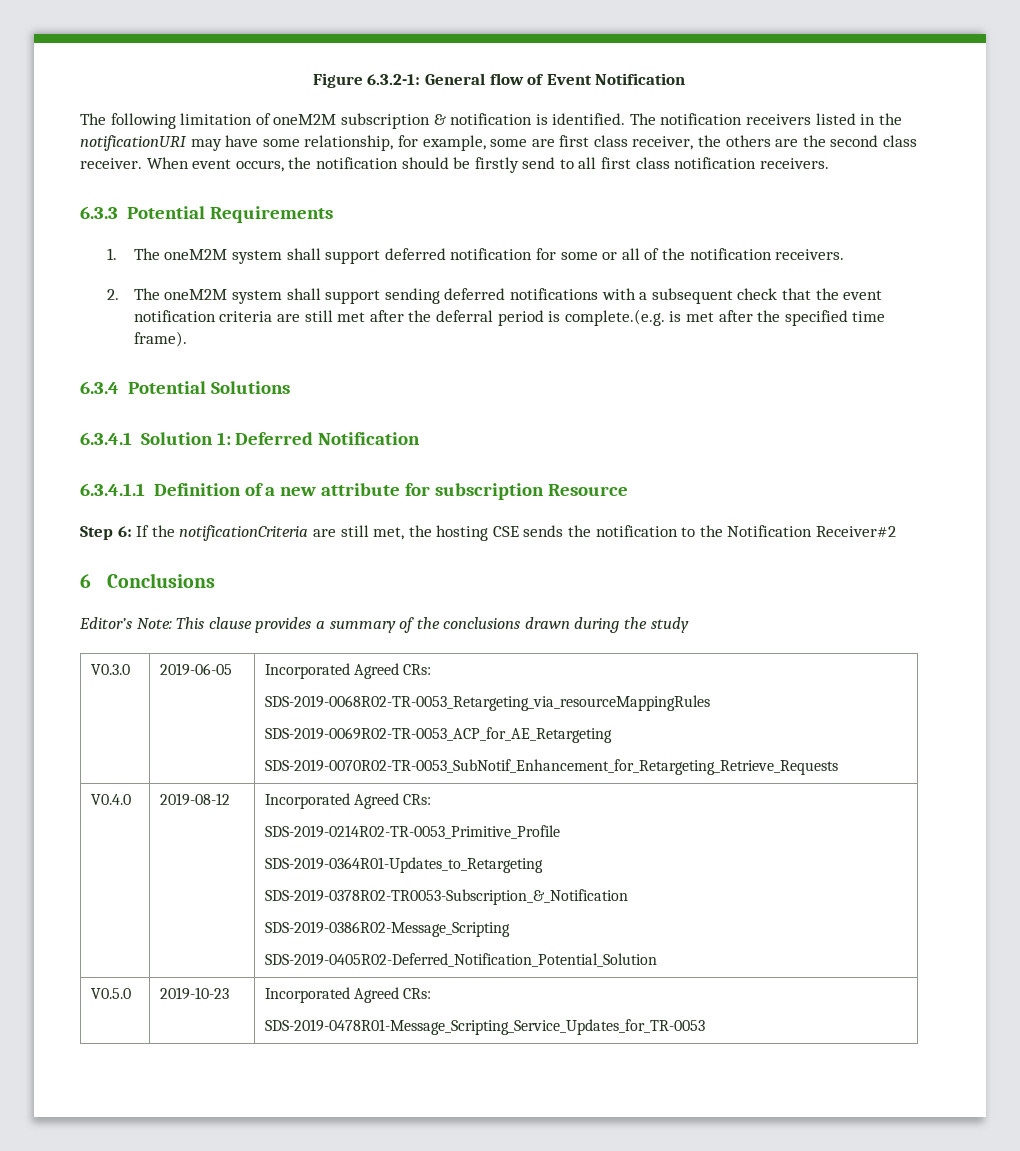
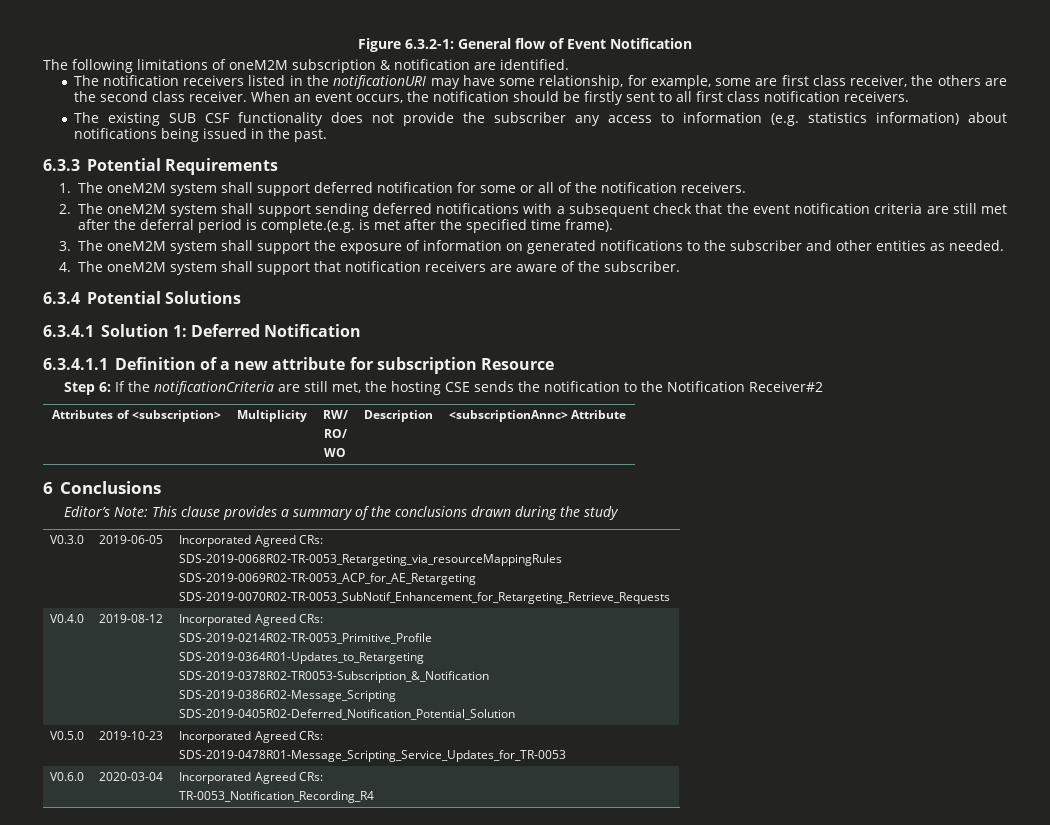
[180,113,253,125] limitation -> [137,59,208,70] limitations
[535,114,548,125] is -> [474,62,496,70] are
(626, 119) none -> (569, 64) //
(189, 163) none -> [293,94,311,102] an
[522,157,556,169] send -> [625,92,655,102] sent
(829, 163) none -> [73,112,1008,126] [73,128,327,142] // The existing SUB CSF functionality does not provide the subscriber any access to information (e.g. statistics information) about notifications being issued in the past.
(187, 339) none -> [58,240,1004,254] [58,261,680,275] // 3. The oneM2M system shall support the exposure of information on generated notifications to the subscriber and other entities as needed. // 4. The oneM2M system shall support that notification receivers are aware of the subscriber.
(897, 531) none -> [52,410,221,422] [237,410,307,422] [322,410,348,419] [323,429,347,438] [324,448,346,457] [363,410,433,422] [448,410,627,422] // Attributes of <subscription> | Multiplicity | RW/ // RO/ // WO | Description | <subscriptionAnnc> Attribute
(705, 1027) none -> [50,772,85,781] [99,772,164,781] [179,772,323,784] [179,791,375,803] // V0.6.0 | 2020-03-04 | Incorporated Agreed CRs: // TR-0053_Notification_Recording_R4

